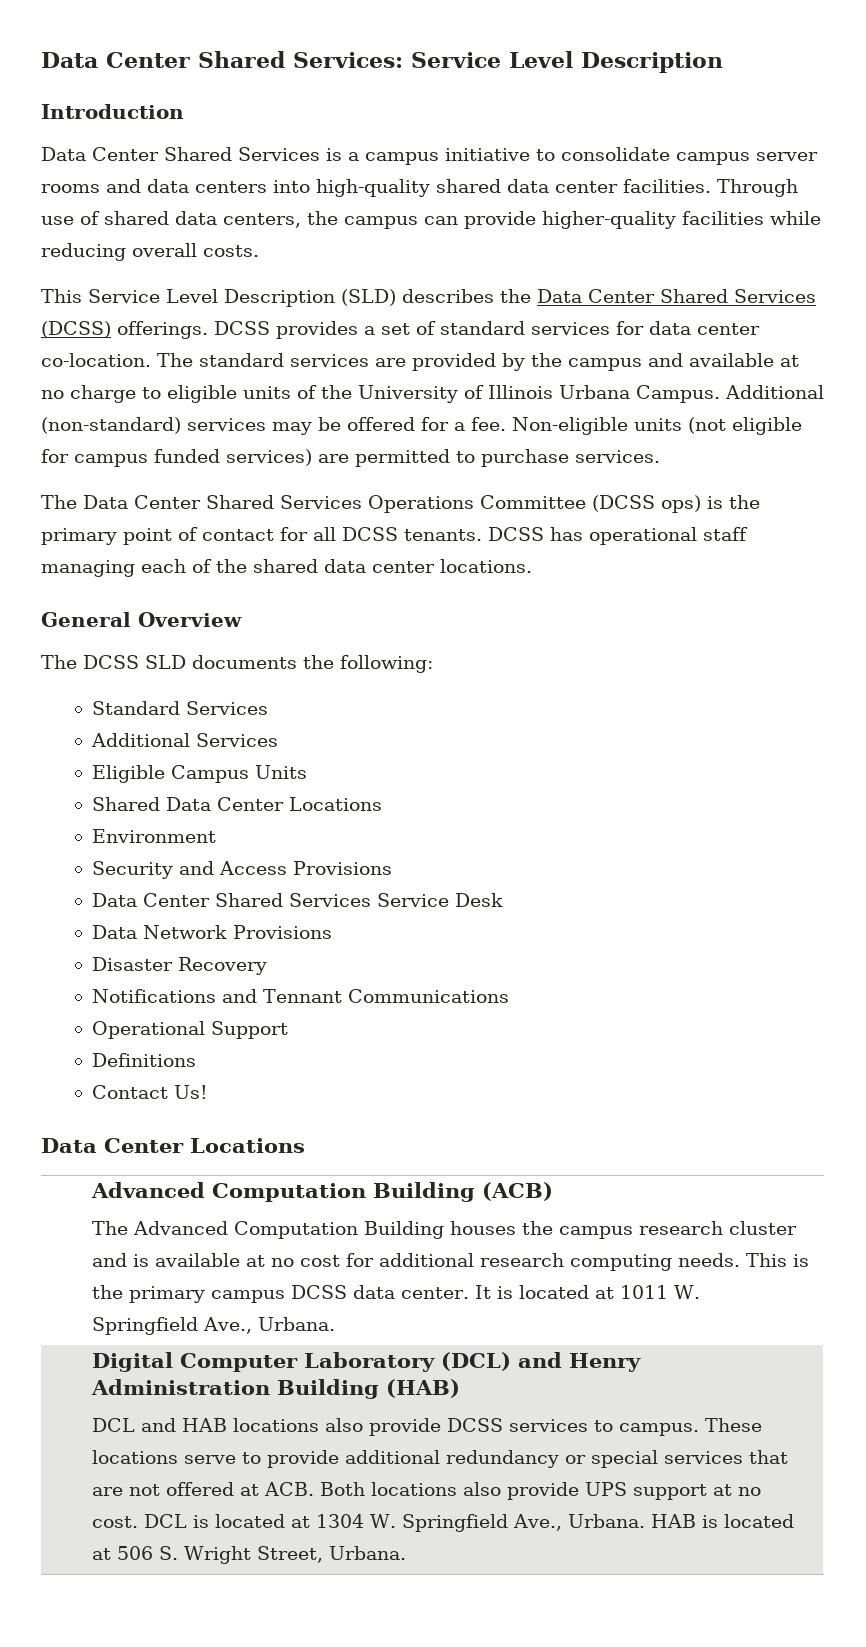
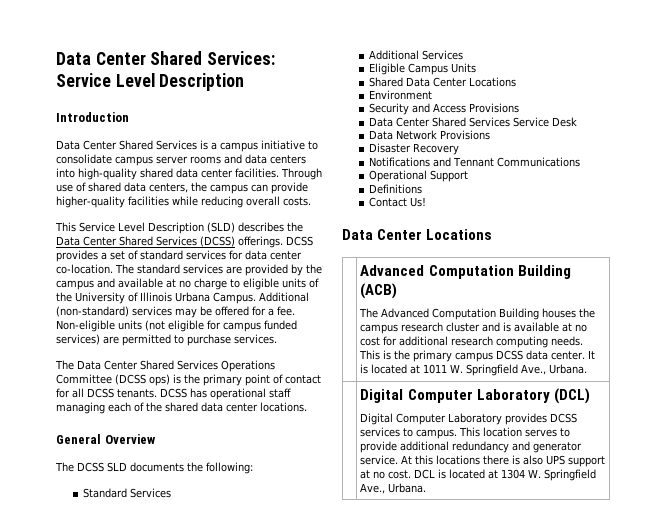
[517,1352,641,1372] [90,1379,460,1399] [91,1418,441,1436] and Henry Administration Building (HAB) // DCL and HAB locations also provide -> [360,413,548,425] // Digital Computer Laboratory provides
[704,1418,762,1432] [91,1450,236,1464] These locations serve -> [459,427,558,437] This location serves
[564,1450,788,1468] [91,1482,579,1500] or special services that are not offered at ACB. Both locations also provide -> [512,441,583,453] [360,455,544,465] and generator service. At this locations there is also
[650,1514,794,1528] [91,1546,406,1564] HAB is located at 506 S. Wright Street, Urbana. -> (427, 488) none

